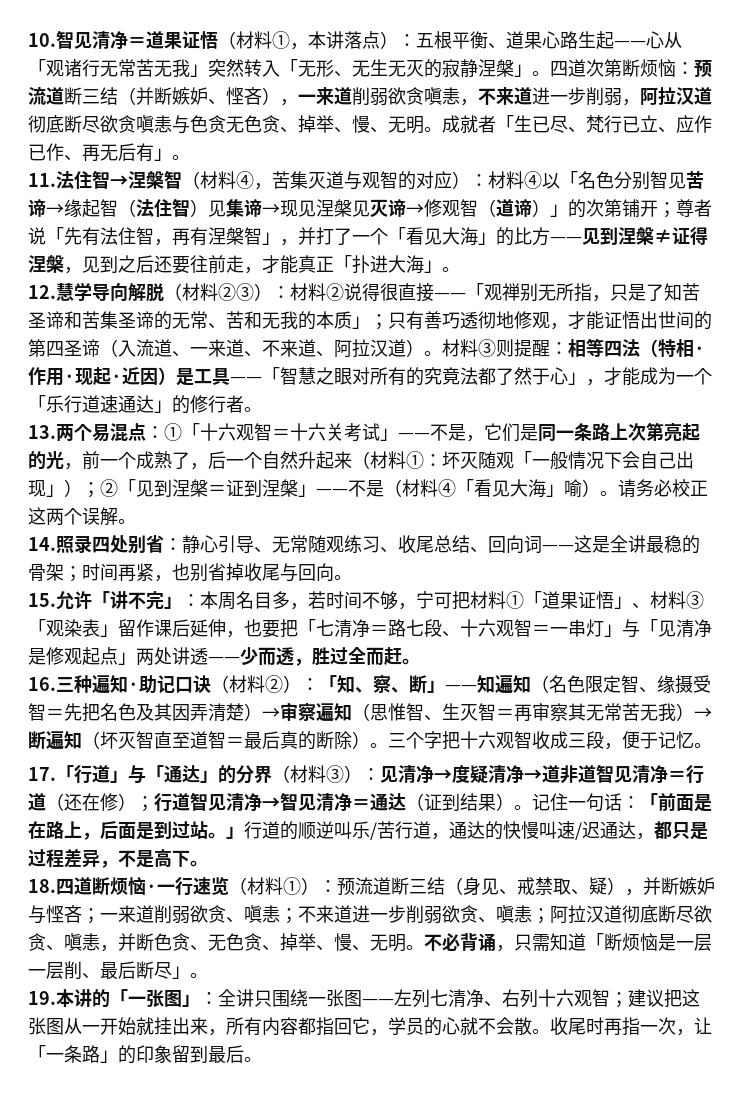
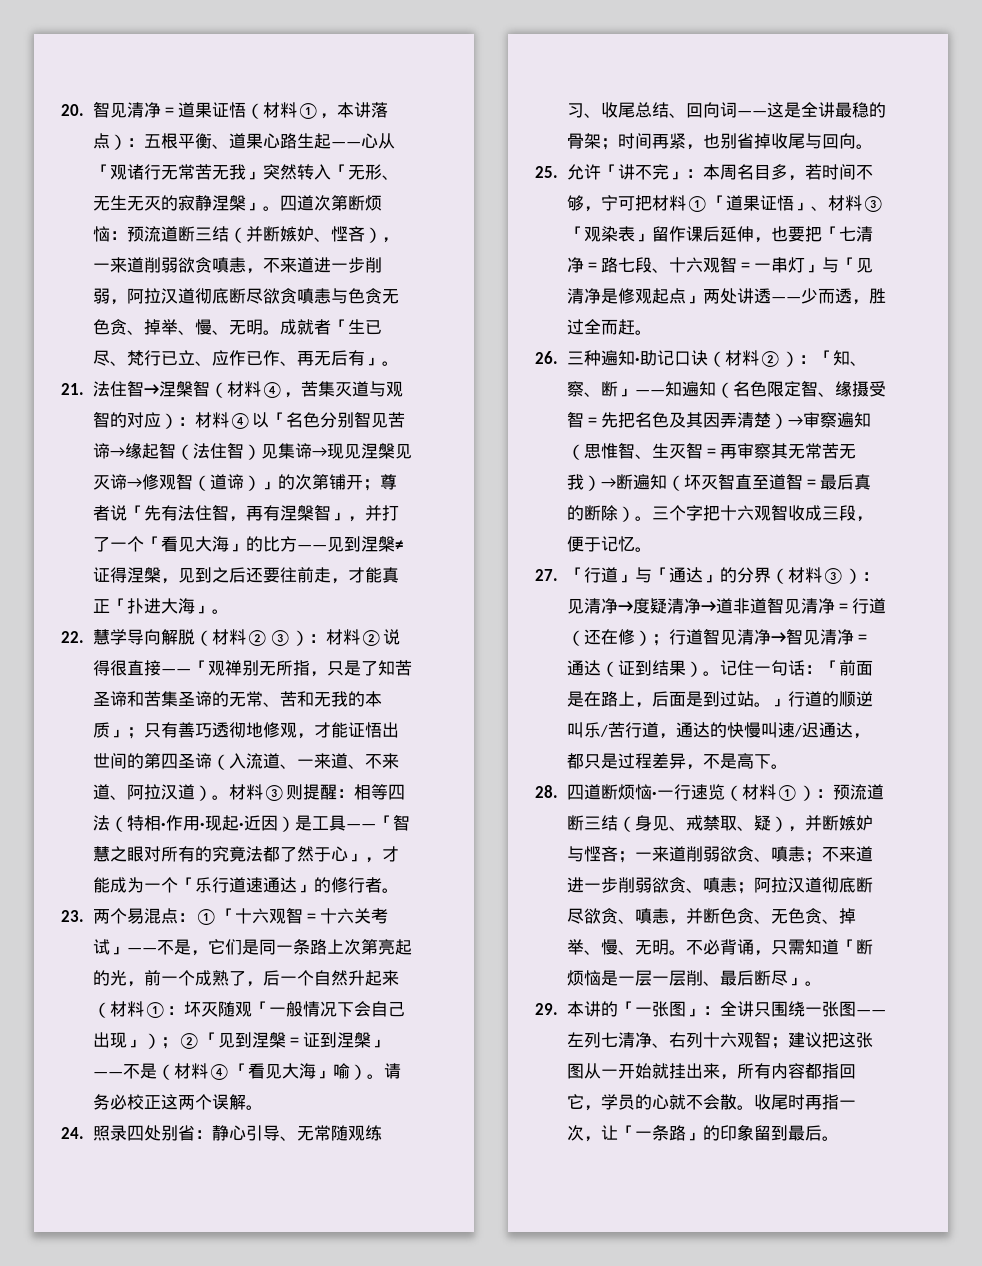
[28,33,56,47] 10. -> [61,104,84,116] 20.
[28,173,56,187] 11. -> [61,383,84,395] 21.
[28,285,56,299] 12. -> [61,631,84,643] 22.
[28,425,56,439] 13. -> [61,910,84,922] 23.
[28,537,56,551] 14. -> [61,1127,84,1139] 24.
[28,593,56,607] 15. -> [535,166,558,178] 25.
[28,677,56,691] 16. -> [535,351,558,364] 26.
[28,767,56,781] 17. -> [535,569,558,581] 27.
[28,879,56,893] 18. -> [535,785,558,798] 28.
[28,991,56,1005] 19. -> [535,1003,558,1015] 29.

